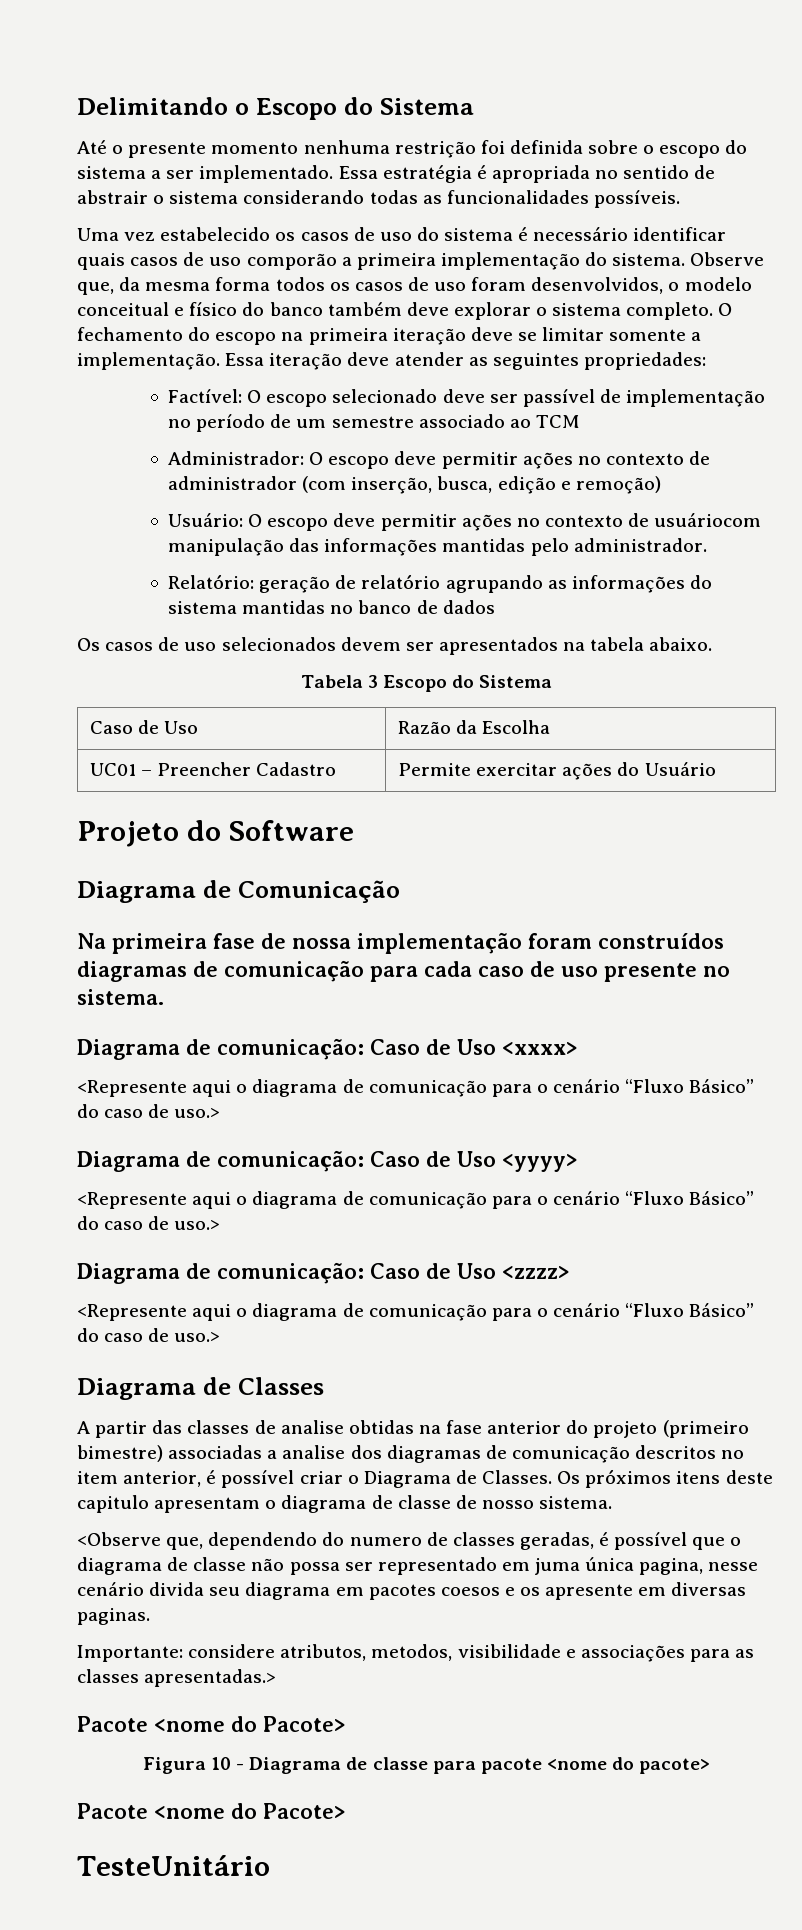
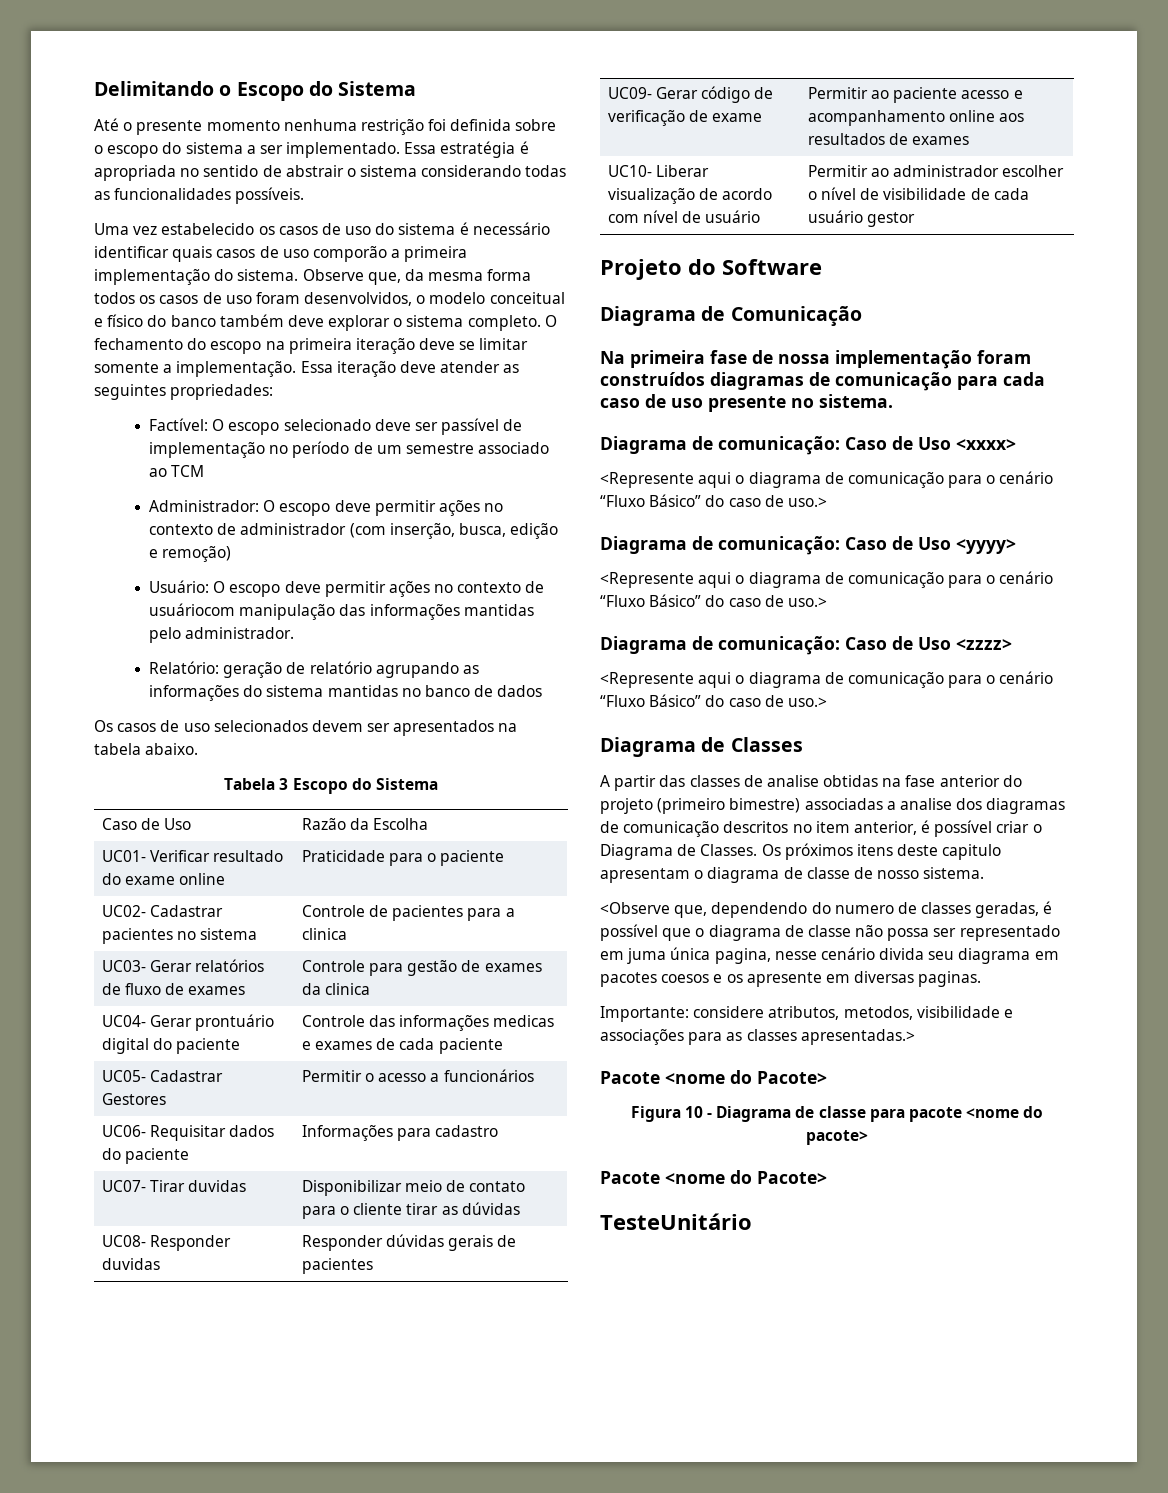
[90,762,337,776] [398,762,716,780] UC01 – Preencher Cadastro | Permite exercitar ações do Usuário -> [101,850,284,862] [101,873,226,885] [301,850,505,866] [101,905,224,917] [101,928,258,944] [301,905,515,921] [301,928,347,940] [101,959,265,972] [101,983,246,995] [301,960,542,976] [301,983,371,995] [101,1014,275,1031] [101,1038,241,1054] [301,1015,555,1031] [301,1038,503,1054] [101,1070,224,1082] [101,1093,166,1105] [301,1069,534,1082] [101,1125,275,1141] [101,1148,190,1164] [301,1125,499,1141] [101,1180,247,1192] [301,1180,526,1196] [301,1202,520,1219] [101,1235,232,1251] [101,1258,160,1270] [301,1234,517,1251] [301,1258,373,1274] [607,86,774,103] [607,110,763,126] [807,87,1023,103] [807,110,1025,126] [807,133,970,145] [607,165,710,177] [607,188,773,204] [607,210,761,223] [807,165,1065,177] [807,187,1029,200] [807,210,916,227] UC01- Verificar resultado do exame online | Praticidade para o paciente // UC02- Cadastrar pacientes no sistema | Controle de pacientes para a clinica // UC03- Gerar relatórios de fluxo de exames | Controle para gestão de exames da clinica // UC04- Gerar prontuário digital do paciente | Controle das informações medicas e exames de cada paciente // UC05- Cadastrar Gestores | Permitir o acesso a funcionários // UC06- Requisitar dados do paciente | Informações para cadastro // UC07- Tirar duvidas | Disponibilizar meio de contato para o cliente tirar as dúvidas // UC08- Responder duvidas | Responder dúvidas gerais de pacientes // UC09- Gerar código de verificação de exame | Permitir ao paciente acesso e acompanhamento online aos resultados de exames // UC10- Liberar visualização de acordo com nível de usuário | Permitir ao administrador escolher o nível de visibilidade de cada usuário gestor

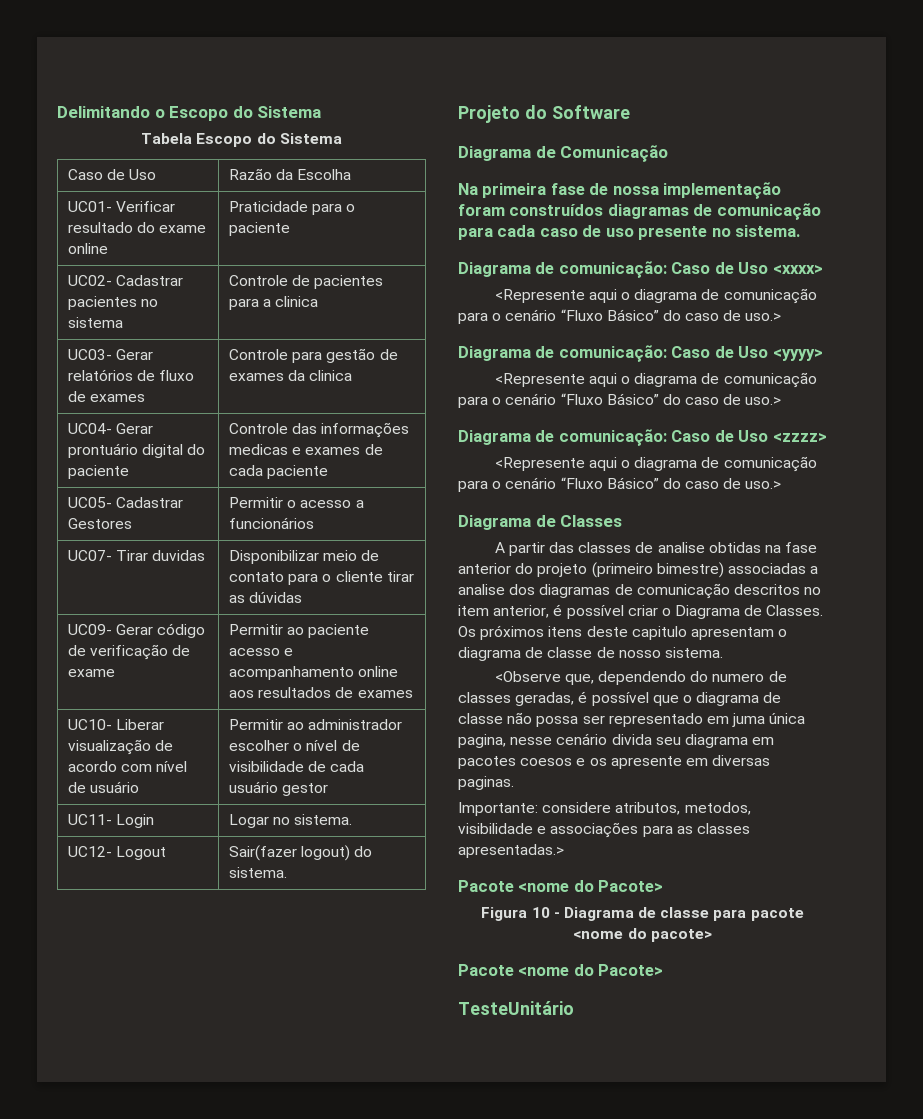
[94,118,557,135] [94,141,529,158] [94,165,567,181] [94,187,305,204] [94,222,550,235] [94,246,468,262] [94,269,532,285] [94,292,565,306] [94,314,557,331] [94,338,529,354] [94,361,520,377] [94,384,274,400] [148,418,523,435] [148,441,550,458] [148,465,205,477] [148,500,504,516] [148,523,559,539] [148,546,232,562] [148,580,545,597] [148,603,534,620] [148,627,295,643] [148,661,479,678] [148,685,543,701] [94,720,518,736] [94,743,199,755] // Até o presente momento nenhuma restrição foi definida sobre o escopo do sistema a ser implementado. Essa estratégia é apropriada no sentido de abstrair o sistema considerando todas as funcionalidades possíveis. // Uma vez estabelecido os casos de uso do sistema é necessário identificar quais casos de uso comporão a primeira implementação do sistema. Observe que, da mesma forma todos os casos de uso foram desenvolvidos, o modelo conceitual e físico do banco também deve explorar o sistema completo. O fechamento do escopo na primeira iteração deve se limitar somente a implementação. Essa iteração deve atender as seguintes propriedades: // Factível: O escopo selecionado deve ser passível de implementação no período de um semestre associado ao TCM // Administrador: O escopo deve permitir ações no contexto de administrador (com inserção, busca, edição e remoção) // Usuário: O escopo deve permitir ações no contexto de usuáriocom manipulação das informações mantidas pelo administrador. // Relatório: geração de relatório agrupando as informações do sistema mantidas no banco de dados // Os casos de uso selecionados devem ser apresentados na tabela abaixo. -> (322, 112) none
[279,778,289,790] 3 -> (193, 138) none
[101,1125,275,1141] [101,1148,190,1164] [301,1125,499,1141] // UC06- Requisitar dados do paciente | Informações para cadastro -> (314, 523) none
[101,1235,232,1251] [101,1258,160,1270] [301,1234,517,1251] [301,1258,373,1274] // UC08- Responder duvidas | Responder dúvidas gerais de pacientes -> (303, 597) none
(916, 219) none -> [67,814,155,828] [228,814,353,828] [67,846,167,860] [228,845,373,861] [228,867,287,878] // UC11- Login | Logar no sistema. // UC12- Logout | Sair(fazer logout) do sistema.

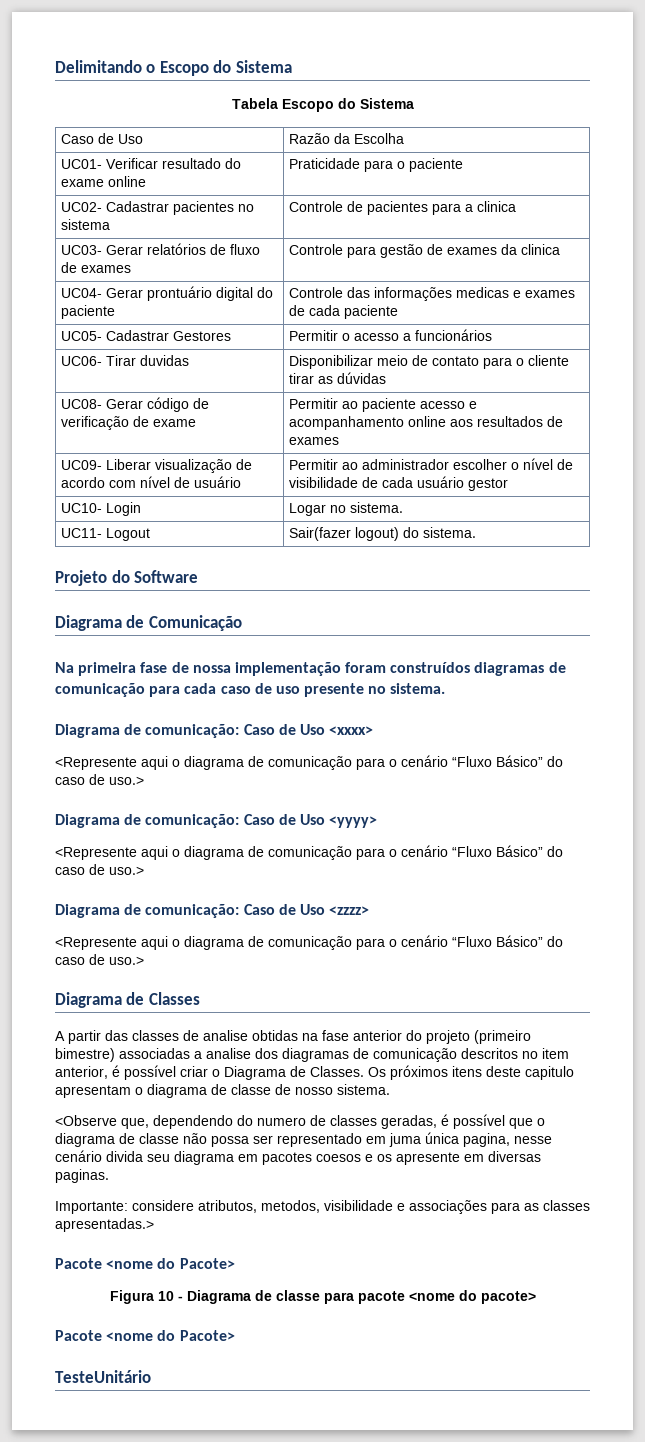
[67,550,112,561] UC07- -> [61,356,103,366] UC06-
[67,624,112,635] UC09- -> [61,399,103,409] UC08-
[67,719,112,730] UC10- -> [61,460,103,470] UC09-
[67,814,112,825] UC11- -> [61,503,103,513] UC10-
[67,846,112,857] UC12- -> [61,528,103,538] UC11-

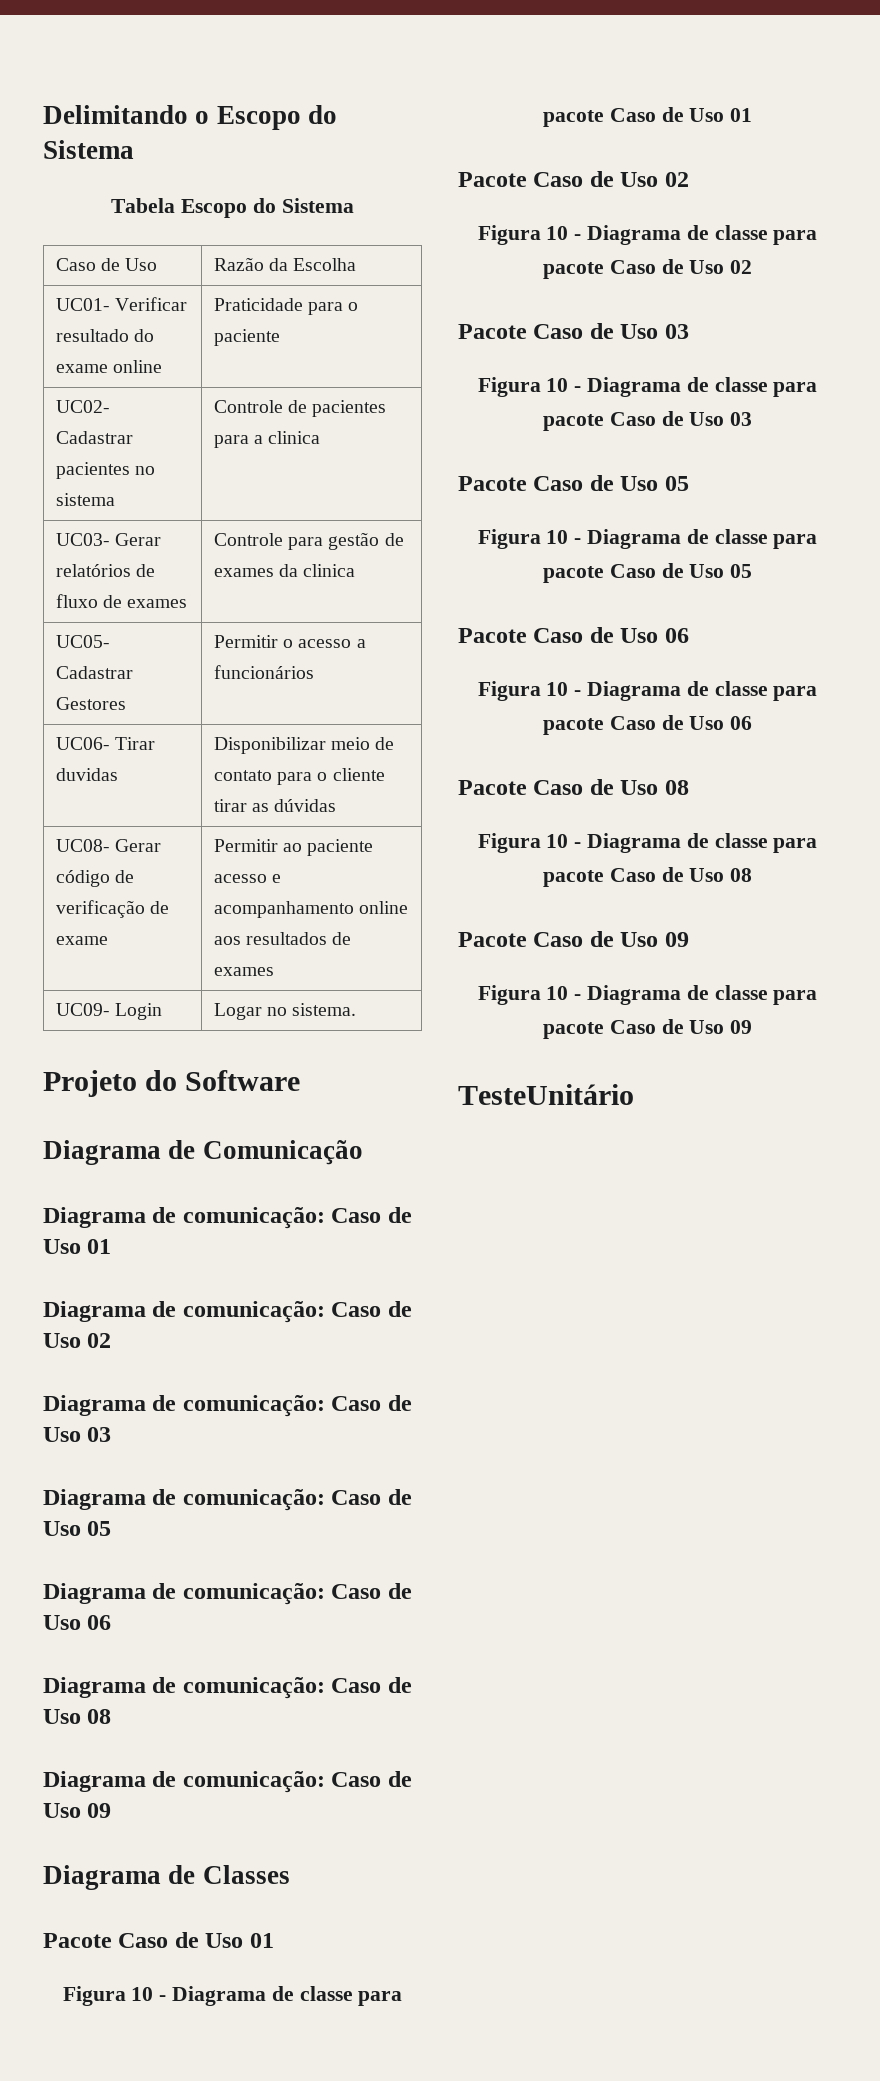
[61,286,274,301] [61,305,116,319] [289,287,576,301] [289,305,399,319] // UC04- Gerar prontuário digital do paciente | Controle das informações medicas e exames de cada paciente -> (356, 570) none
[106,459,253,473] [61,476,242,488] [289,458,574,470] [289,476,509,491] [61,502,142,516] [289,502,404,516] [61,528,151,541] [289,527,420,541] Liberar visualização de acordo com nível de usuário | Permitir ao administrador escolher o nível de visibilidade de cada usuário gestor // UC10- Login | Logar no sistema. // UC11- Logout | Sair(fazer logout) do -> [115,1003,163,1020] [213,1003,288,1020] Login | Logar no
[55,662,566,676] [55,683,446,697] [55,724,374,738] [55,755,563,770] [55,774,144,785] [55,814,378,828] [55,845,563,860] [55,864,144,875] [55,904,370,918] [55,935,563,950] [55,954,144,965] [55,992,200,1008] [55,1030,531,1044] [55,1048,569,1062] [55,1065,574,1080] [55,1084,390,1098] [55,1114,545,1129] [55,1132,552,1147] [55,1150,541,1165] [55,1169,109,1183] [55,1200,590,1214] [55,1218,154,1232] [55,1258,235,1269] [109,1290,536,1304] [55,1330,235,1341] Na primeira fase de nossa implementação foram construídos diagramas de comunicação para cada caso de uso presente no sistema. // Diagrama de comunicação: Caso de Uso <xxxx> // <Represente aqui o diagrama de comunicação para o cenário “Fluxo Básico” do caso de uso.> // Diagrama de comunicação: Caso de Uso <yyyy> // <Represente aqui o diagrama de comunicação para o cenário “Fluxo Básico” do caso de uso.> // Diagrama de comunicação: Caso de Uso <zzzz> // <Represente aqui o diagrama de comunicação para o cenário “Fluxo Básico” do caso de uso.> // Diagrama de Classes // A partir das classes de analise obtidas na fase anterior do projeto (primeiro bimestre) associadas a analise dos diagramas de comunicação descritos no item anterior, é possível criar o Diagrama de Classes. Os próximos itens deste capitulo apresentam o diagrama de classe de nosso sistema. // <Observe que, dependendo do numero de classes geradas, é possível que o diagrama de classe não possa ser representado em juma única pagina, nesse cenário divida seu diagrama em pacotes coesos e os apresente em diversas paginas. // Importante: considere atributos, metodos, visibilidade e associações para as classes apresentadas.> // Pacote <nome do Pacote> // Figura 10 - Diagrama de classe para pacote <nome do pacote> // Pacote <nome do Pacote> -> [43,1207,412,1229] [43,1239,112,1254] [43,1301,412,1323] [43,1333,112,1348] [43,1395,412,1417] [43,1427,112,1442] [43,1489,412,1511] [43,1521,112,1536] [43,1583,412,1605] [43,1615,112,1630] [43,1677,412,1699] [43,1709,112,1724] [43,1771,412,1793] [43,1803,112,1818] [43,1865,290,1890] [43,1932,274,1948] [62,1986,403,2006] [542,107,753,127] [458,171,689,187] [477,225,818,245] [542,259,753,279] [458,323,689,339] [477,377,818,397] [542,411,753,431] [458,475,689,491] [477,529,818,549] [542,563,753,583] [458,627,689,643] [477,681,818,701] [542,715,753,735] [458,779,689,795] [477,833,818,853] [542,867,753,887] [458,931,689,947] [477,985,818,1005] [542,1019,753,1039] Diagrama de comunicação: Caso de Uso 01 // Diagrama de comunicação: Caso de Uso 02 // Diagrama de comunicação: Caso de Uso 03 // Diagrama de comunicação: Caso de Uso 05 // Diagrama de comunicação: Caso de Uso 06 // Diagrama de comunicação: Caso de Uso 08 // Diagrama de comunicação: Caso de Uso 09 // Diagrama de Classes // Pacote Caso de Uso 01 // Figura 10 - Diagrama de classe para pacote Caso de Uso 01 // Pacote Caso de Uso 02 // Figura 10 - Diagrama de classe para pacote Caso de Uso 02 // Pacote Caso de Uso 03 // Figura 10 - Diagrama de classe para pacote Caso de Uso 03 // Pacote Caso de Uso 05 // Figura 10 - Diagrama de classe para pacote Caso de Uso 05 // Pacote Caso de Uso 06 // Figura 10 - Diagrama de classe para pacote Caso de Uso 06 // Pacote Caso de Uso 08 // Figura 10 - Diagrama de classe para pacote Caso de Uso 08 // Pacote Caso de Uso 09 // Figura 10 - Diagrama de classe para pacote Caso de Uso 09

